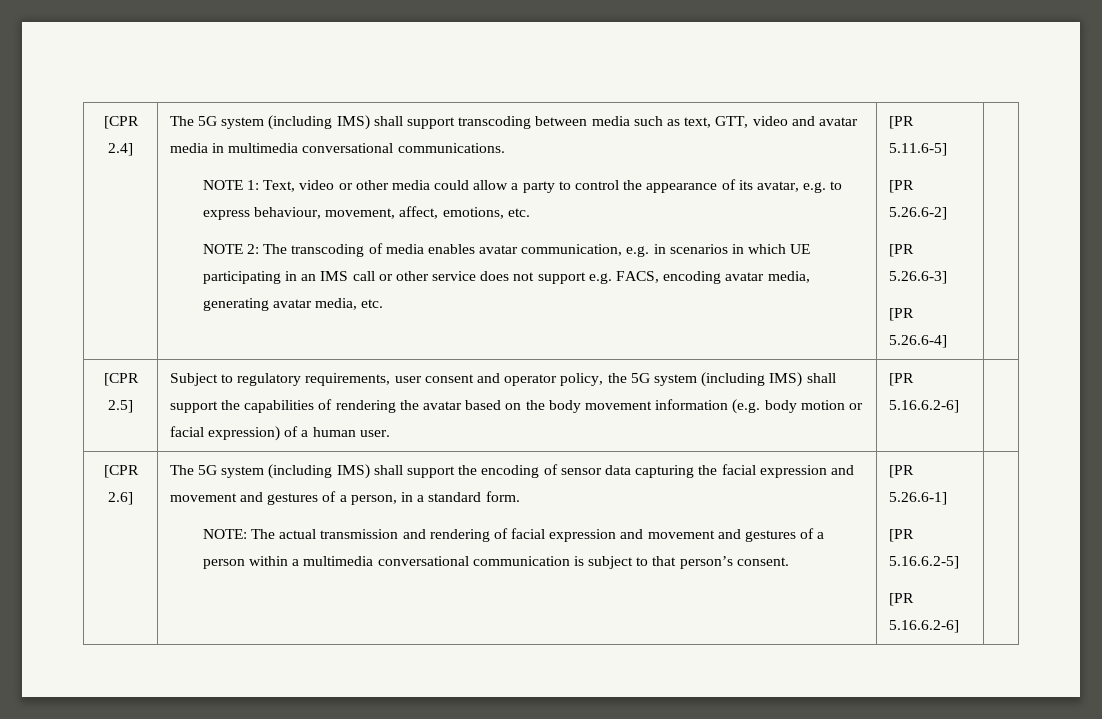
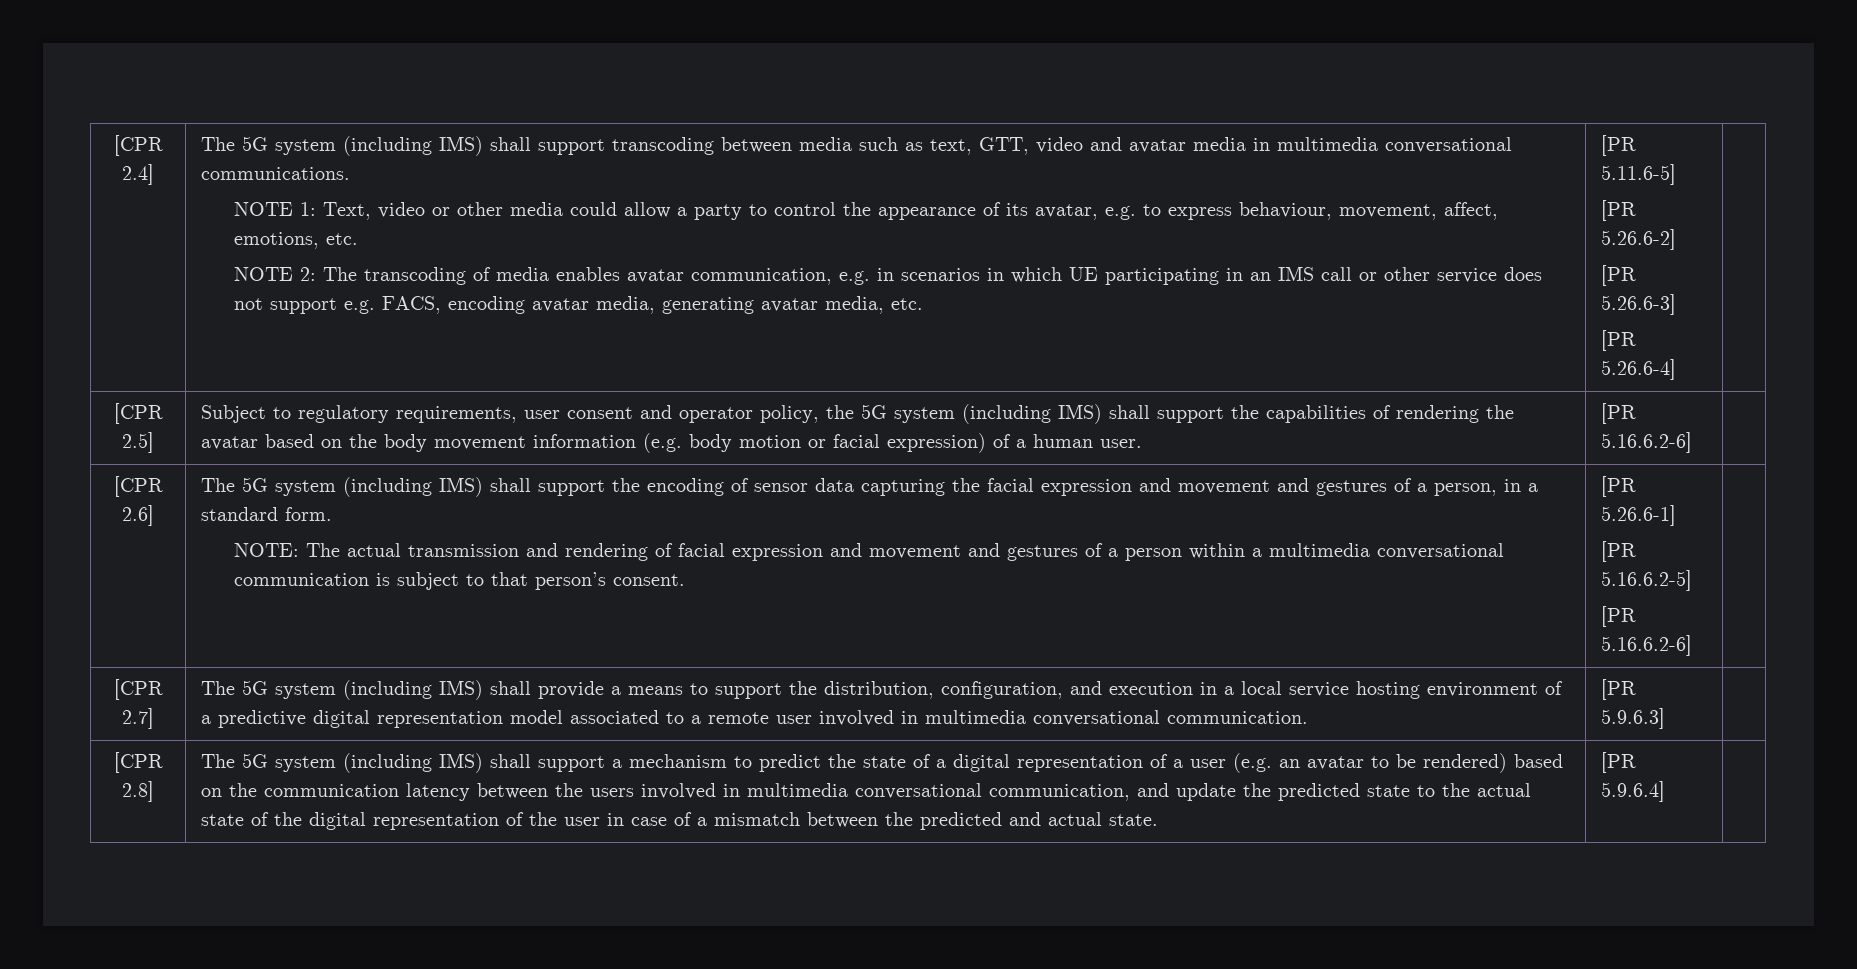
(959, 626) none -> [113,679,163,700] [122,708,154,729] [201,680,1564,700] [201,710,1309,728] [1601,679,1637,700] [1601,708,1666,729] [113,752,163,773] [122,781,154,802] [201,753,1564,773] [201,783,1532,801] [201,812,1159,830] [1601,752,1637,773] [1601,781,1666,802] // [CPR 2.7] | The 5G system (including IMS) shall provide a means to support the distribution, configuration, and execution in a local service hosting environment of a predictive digital representation model associated to a remote user involved in multimedia conversational communication. | [PR 5.9.6.3] | // [CPR 2.8] | The 5G system (including IMS) shall support a mechanism to predict the state of a digital representation of a user (e.g. an avatar to be rendered) based on the communication latency between the users involved in multimedia conversational communication, and update the predicted state to the actual state of the digital representation of the user in case of a mismatch between the predicted and actual state. | [PR 5.9.6.4] |

